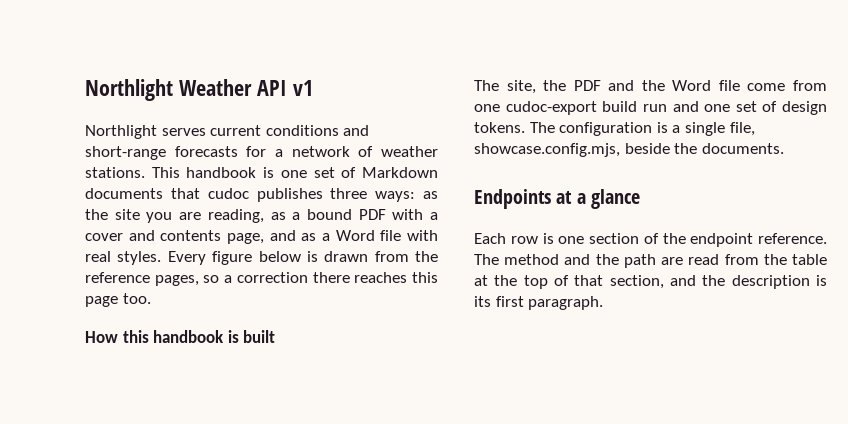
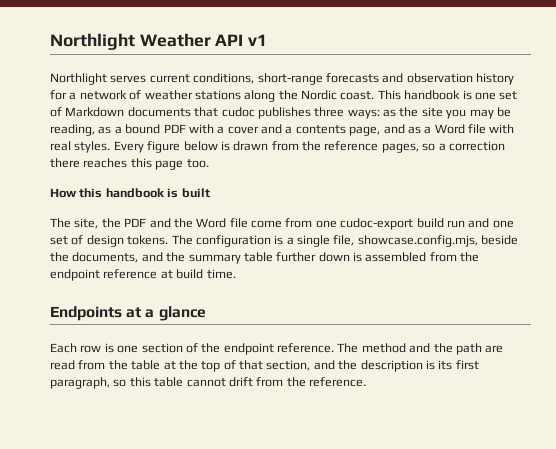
[265,125,370,136] [85,146,238,160] conditions and short-range forecasts -> [193,73,514,85] conditions, short-range forecasts and observation history
[85,167,145,178] stations. -> [194,90,375,102] stations along the Nordic coast.
[179,212,202,220] are -> [469,107,511,119] may be
(155, 235) none -> [285,126,293,134] a
[701,143,784,154] documents. -> [72,252,480,264] [50,269,236,281] documents, and the summary table further down is assembled from the endpoint reference at build time.
[528,296,604,310] paragraph. -> [50,377,366,389] paragraph, so this table cannot drift from the reference.

